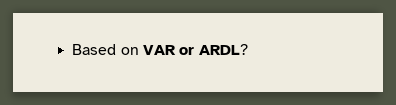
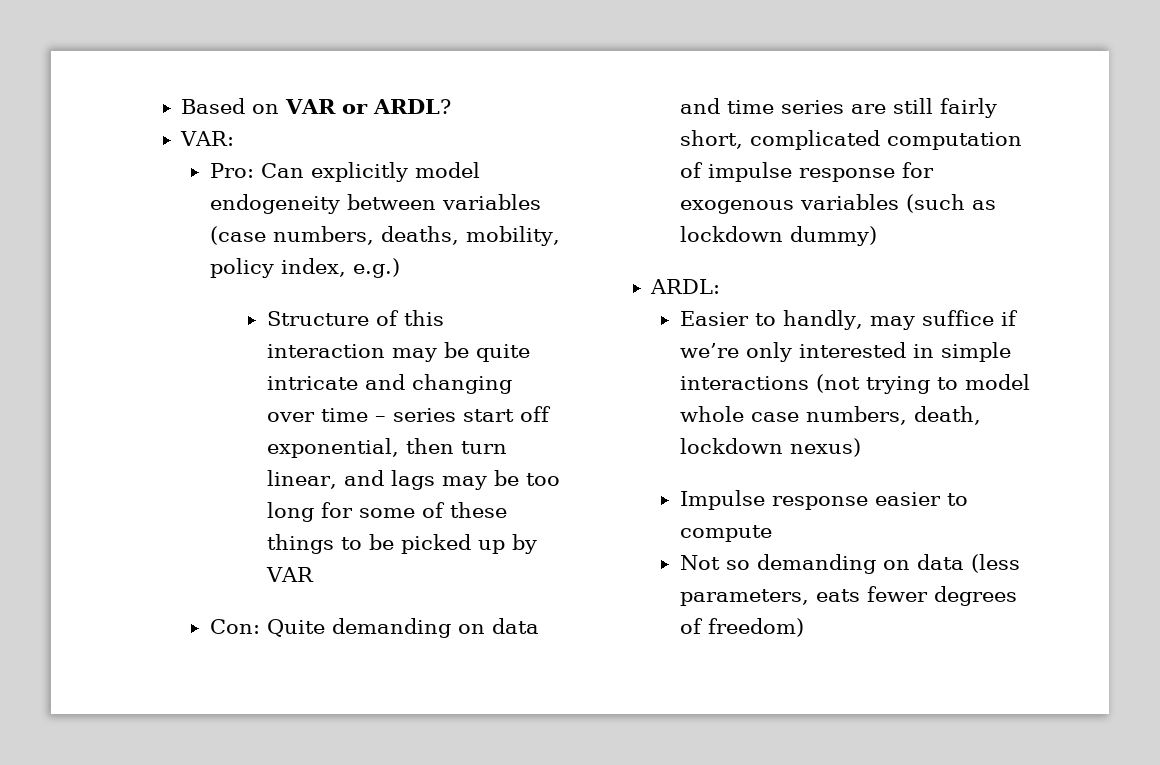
(248, 49) none -> [180,131,235,146] [209,162,480,182] [209,194,541,214] [209,226,560,246] [209,258,400,278] [266,310,444,326] [266,342,530,362] [266,374,512,394] [266,406,551,422] [266,438,507,458] [266,470,560,490] [266,502,507,522] [266,534,537,554] [265,567,314,582] [209,618,539,638] [679,98,997,118] [679,130,1022,150] [679,162,934,182] [679,194,996,214] [679,226,877,246] [650,279,721,294] [679,310,1018,330] [679,342,1011,362] [679,374,1030,394] [679,406,981,425] [679,438,861,457] [679,490,968,510] [679,525,772,542] [679,554,1020,574] [679,586,1017,606] [679,618,804,637] // VAR: // Pro: Can explicitly model endogeneity between variables (case numbers, deaths, mobility, policy index, e.g.) // Structure of this interaction may be quite intricate and changing over time – series start off exponential, then turn linear, and lags may be too long for some of these things to be picked up by VAR // Con: Quite demanding on data and time series are still fairly short, complicated computation of impulse response for exogenous variables (such as lockdown dummy) // ARDL: // Easier to handly, may suffice if we’re only interested in simple interactions (not trying to model whole case numbers, death, lockdown nexus) // Impulse response easier to compute // Not so demanding on data (less parameters, eats fewer degrees of freedom)

